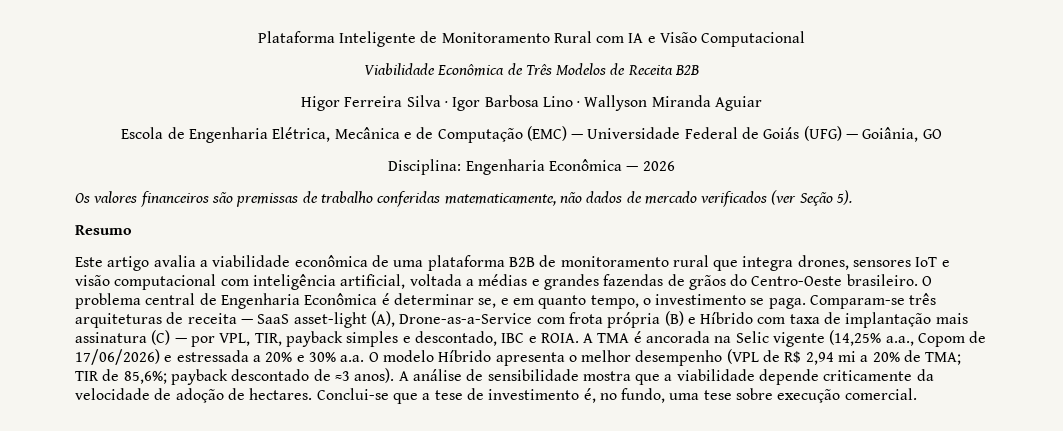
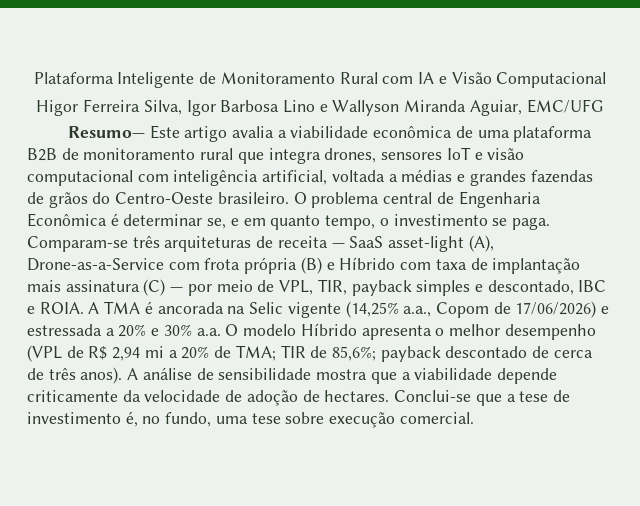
[363,63,700,76] // Viabilidade Econômica de Três Modelos de Receita B2B -> (607, 80) none
[406,95,448,107] Silva · -> [143,100,182,115] Silva,
[577,101,581,107] · -> [319,104,328,112] e
[715,96,763,111] [121,126,942,143] [388,159,675,175] [75,190,853,207] [75,225,132,235] Aguiar // Escola de Engenharia Elétrica, Mecânica e de Computação (EMC) — Universidade Federal de Goiás (UFG) — Goiânia, GO // Disciplina: Engenharia Econômica — 2026 // Os valores financeiros são premissas de trabalho conferidas matematicamente, não dados de mercado verificados (ver Seção 5). // Resumo // -> [469,99,604,116] [67,126,145,138] Aguiar, EMC/UFG // Resumo—
(215, 341) none -> [216,280,275,292] meio de
[334,371,350,381] ≈3 -> [553,350,593,358] [27,368,76,380] cerca de três

